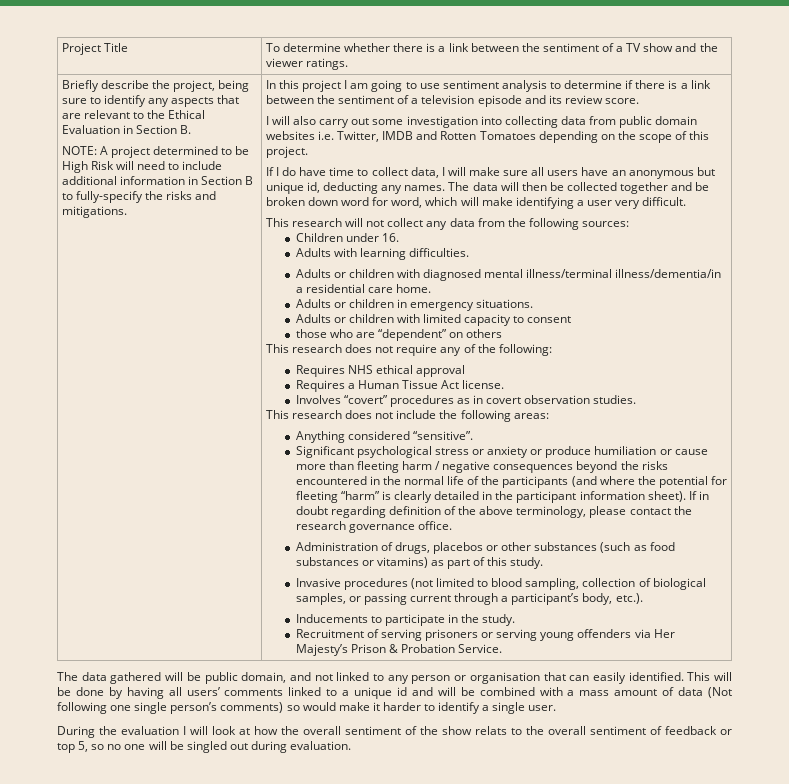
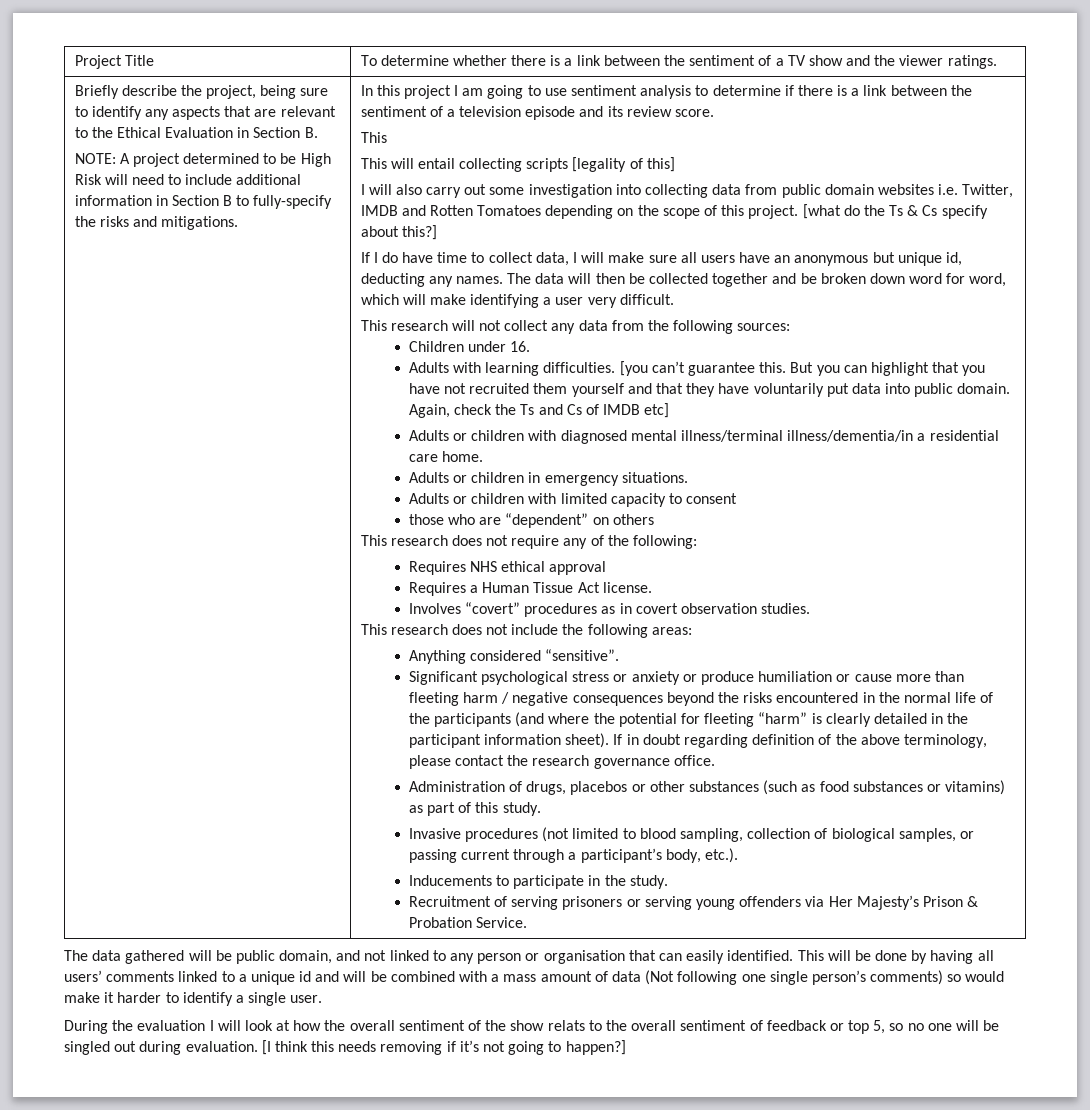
(639, 101) none -> [360,132,387,143] [360,157,675,172] // This // This will entail collecting scripts [legality of this]
(308, 152) none -> [802,204,988,219] [360,225,437,240] [what do the Ts & Cs specify about this?]
(470, 252) none -> [619,361,986,376] [408,383,1011,397] [408,403,670,418] [you can’t guarantee this. But you can highlight that you have not recruited them yourself and that they have voluntarily put data into public domain. Again, check the Ts and Cs of IMDB etc]
(352, 745) none -> [261,1040,626,1055] [I think this needs removing if it’s not going to happen?]

